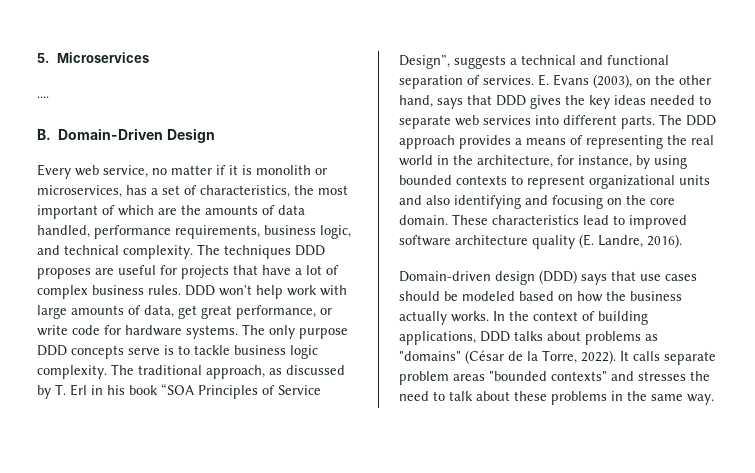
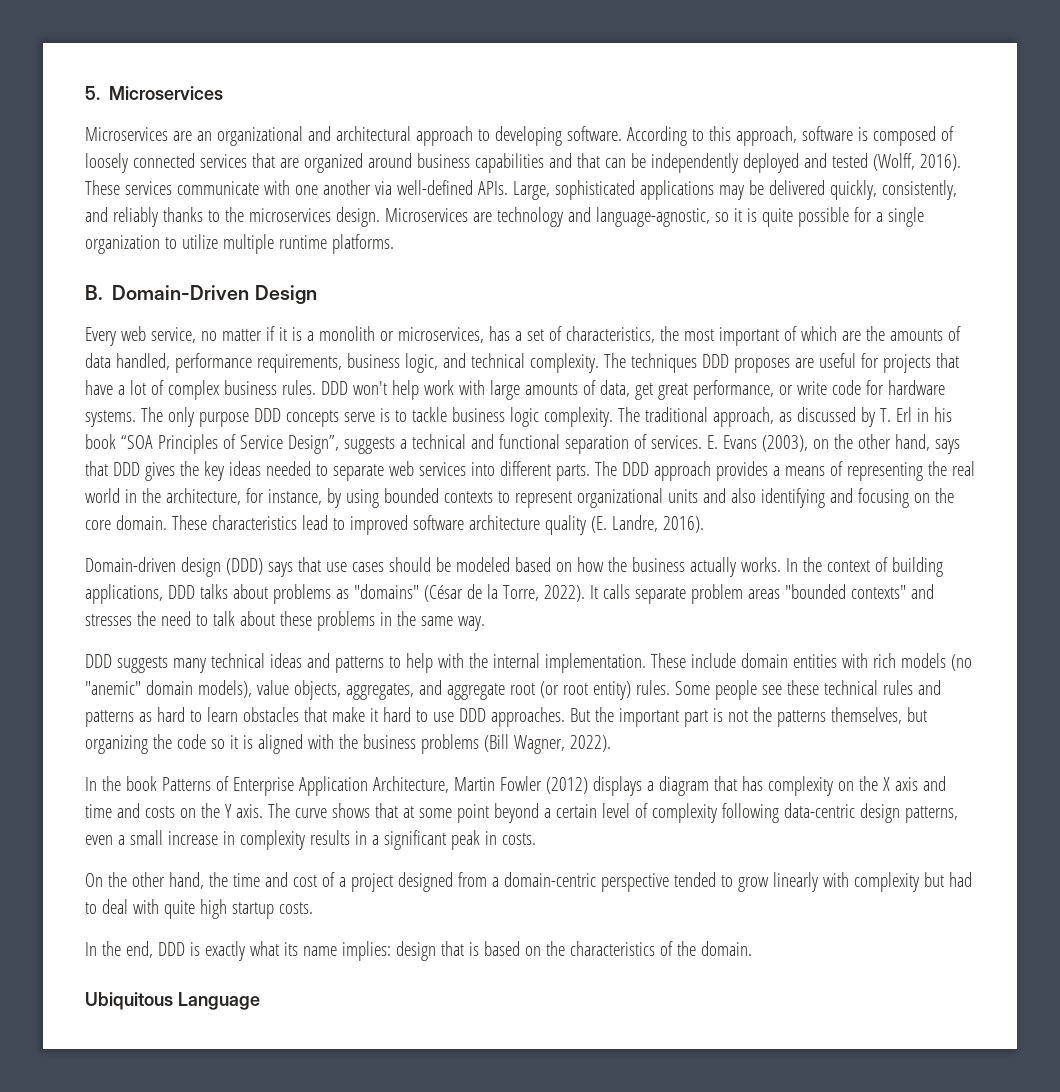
[37,96,49,98] .... -> [85,126,954,146] [85,153,961,173] [85,180,957,200] [85,207,924,227] [85,234,394,254] Microservices are an organizational and architectural approach to developing software. According to this approach, software is composed of loosely connected services that are organized around business capabilities and that can be independently deployed and tested (Wolff, 2016). These services communicate with one another via well-defined APIs. Large, sophisticated applications may be delivered quickly, consistently, and reliably thanks to the microservices design. Microservices are technology and language-agnostic, so it is quite possible for a single organization to utilize multiple runtime platforms.
(252, 170) none -> [306,331,314,341] a
(714, 399) none -> [85,653,972,673] [85,680,941,700] [85,707,927,727] [85,734,611,754] [85,776,946,796] [85,803,958,823] [85,830,536,850] [85,872,972,892] [85,899,313,919] [85,941,752,961] [85,992,260,1010] // DDD suggests many technical ideas and patterns to help with the internal implementation. These include domain entities with rich models (no "anemic" domain models), value objects, aggregates, and aggregate root (or root entity) rules. Some people see these technical rules and patterns as hard to learn obstacles that make it hard to use DDD approaches. But the important part is not the patterns themselves, but organizing the code so it is aligned with the business problems (Bill Wagner, 2022). // In the book Patterns of Enterprise Application Architecture, Martin Fowler (2012) displays a diagram that has complexity on the X axis and time and costs on the Y axis. The curve shows that at some point beyond a certain level of complexity following data-centric design patterns, even a small increase in complexity results in a significant peak in costs. // On the other hand, the time and cost of a project designed from a domain-centric perspective tended to grow linearly with complexity but had to deal with quite high startup costs. // In the end, DDD is exactly what its name implies: design that is based on the characteristics of the domain. // Ubiquitous Language

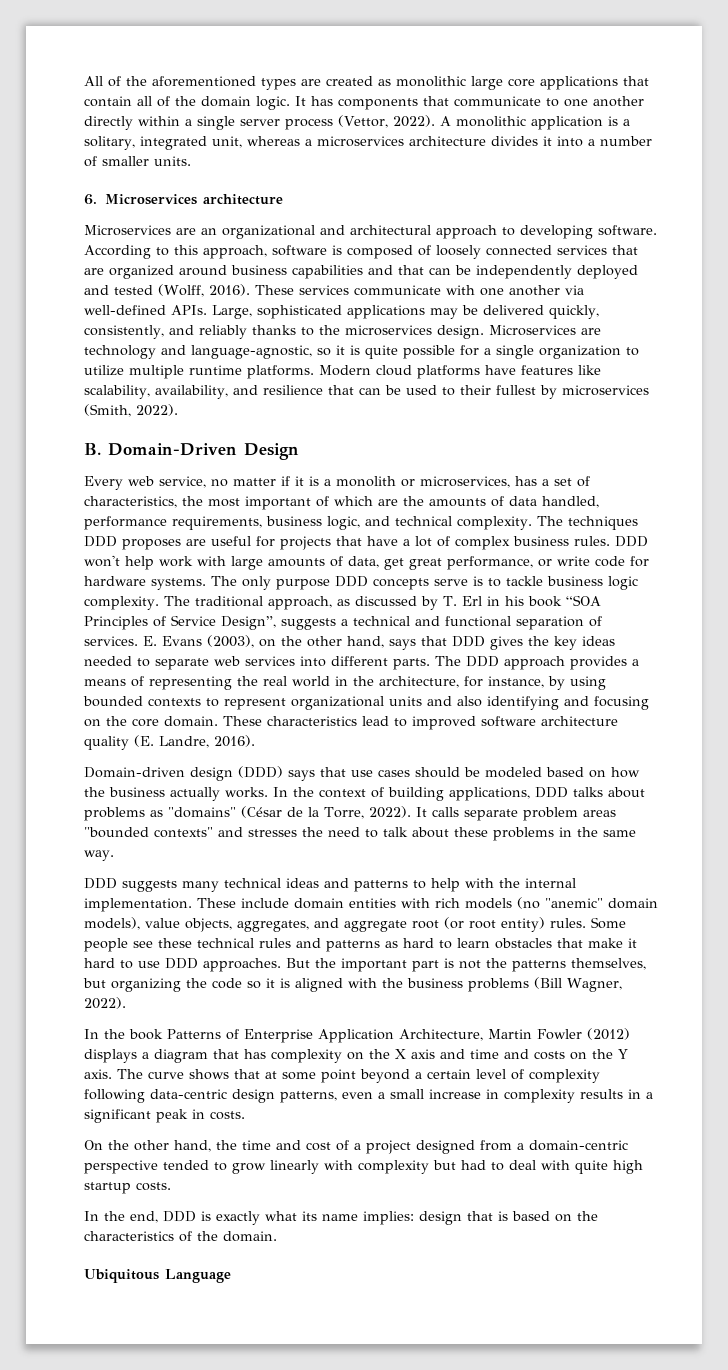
[85,86,224,100] 5. Microservices -> [84,76,649,90] [84,96,644,110] [84,115,630,130] [84,136,652,150] [84,156,191,167] [84,194,284,205] All of the aforementioned types are created as monolithic large core applications that contain all of the domain logic. It has components that communicate to one another directly within a single server process (Vettor, 2022). A monolithic application is a solitary, integrated unit, whereas a microservices architecture divides it into a number of smaller units. // 6. Microservices architecture
(394, 244) none -> [319,365,601,379] [84,385,649,399] [84,404,178,417] Modern cloud platforms have features like scalability, availability, and resilience that can be used to their fullest by microservices (Smith, 2022).

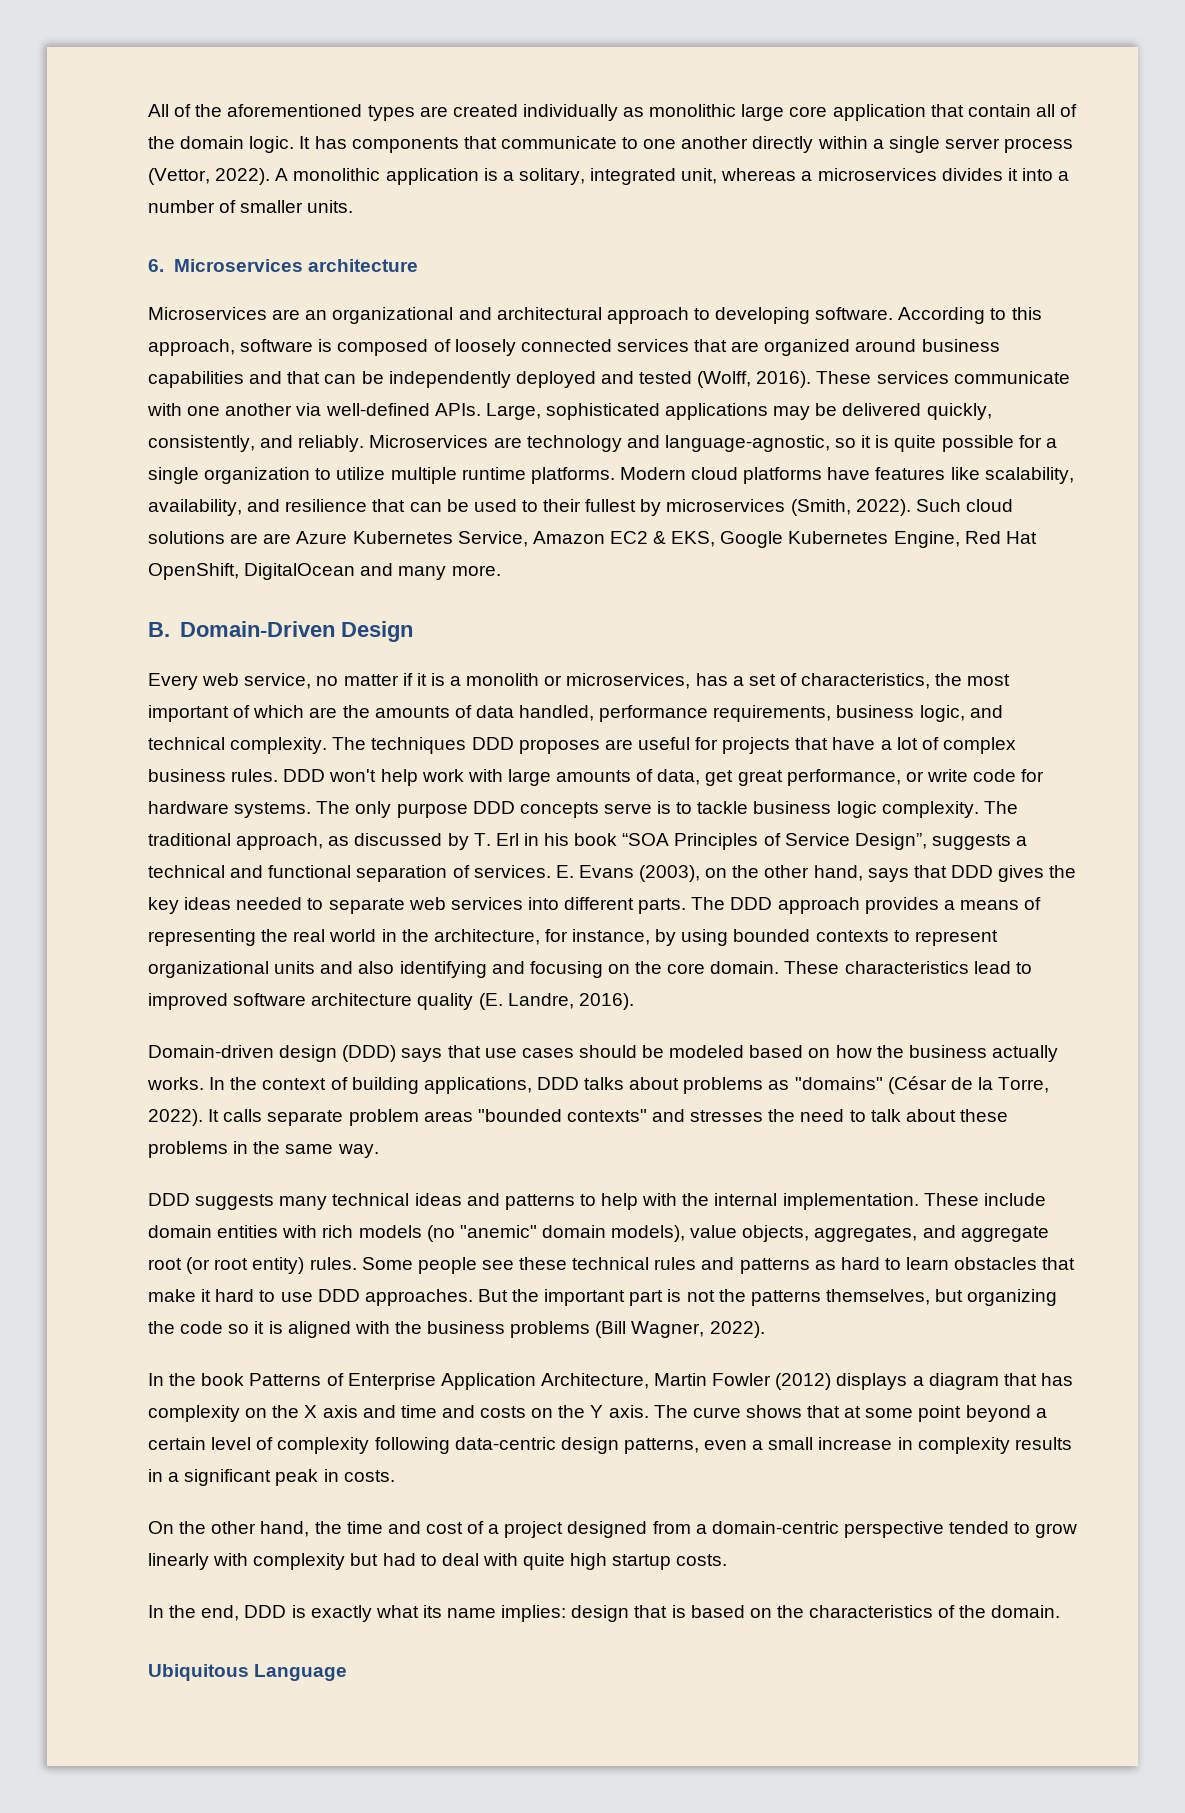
(373, 81) none -> [522,104,618,121] individually
[540,76,618,90] applications -> [832,104,926,121] application
[408,136,486,146] architecture -> (937, 174) none
[198,325,484,339] reliably thanks to the microservices design. -> [298,435,365,452] reliably.
(178, 410) none -> [915,499,1013,512] [148,531,1037,548] [148,563,501,580] Such cloud solutions are are Azure Kubernetes Service, Amazon EC2 & EKS, Google Kubernetes Engine, Red Hat OpenShift, DigitalOcean and many more.

